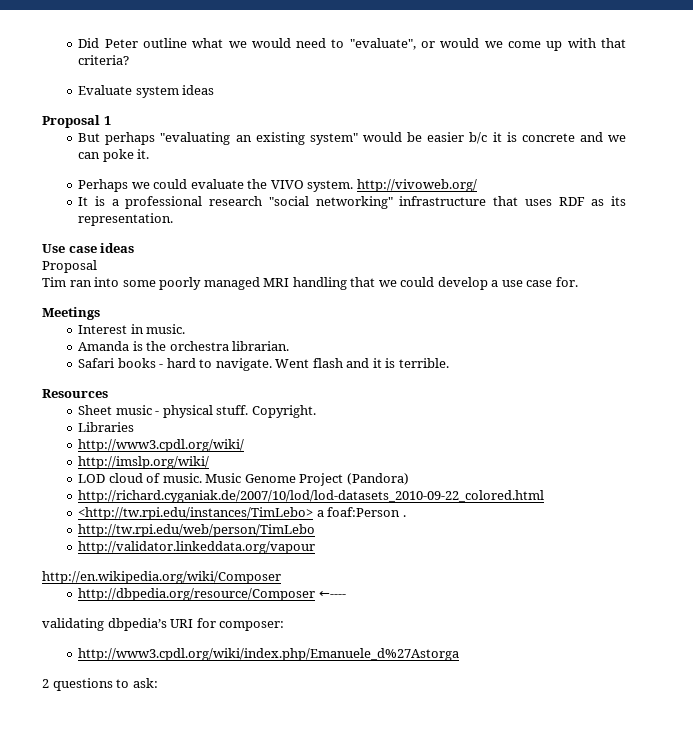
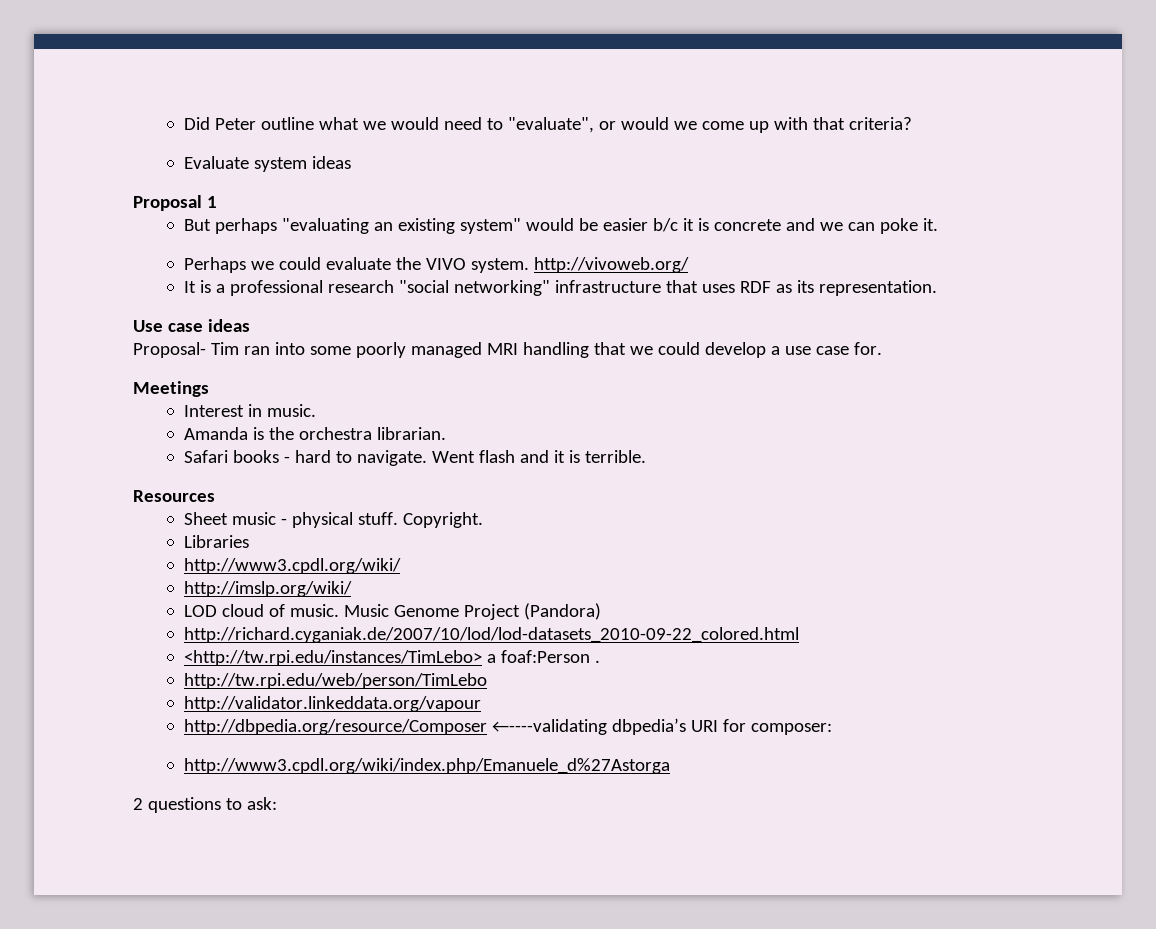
[42,260,97,273] Proposal // -> [133,342,206,358] Proposal-
[42,571,281,584] // http://en.wikipedia.org/wiki/Composer -> (482, 704) none
[318,591,346,598] [42,618,104,631] ←---- // validating -> [492,719,608,735] ←----validating

